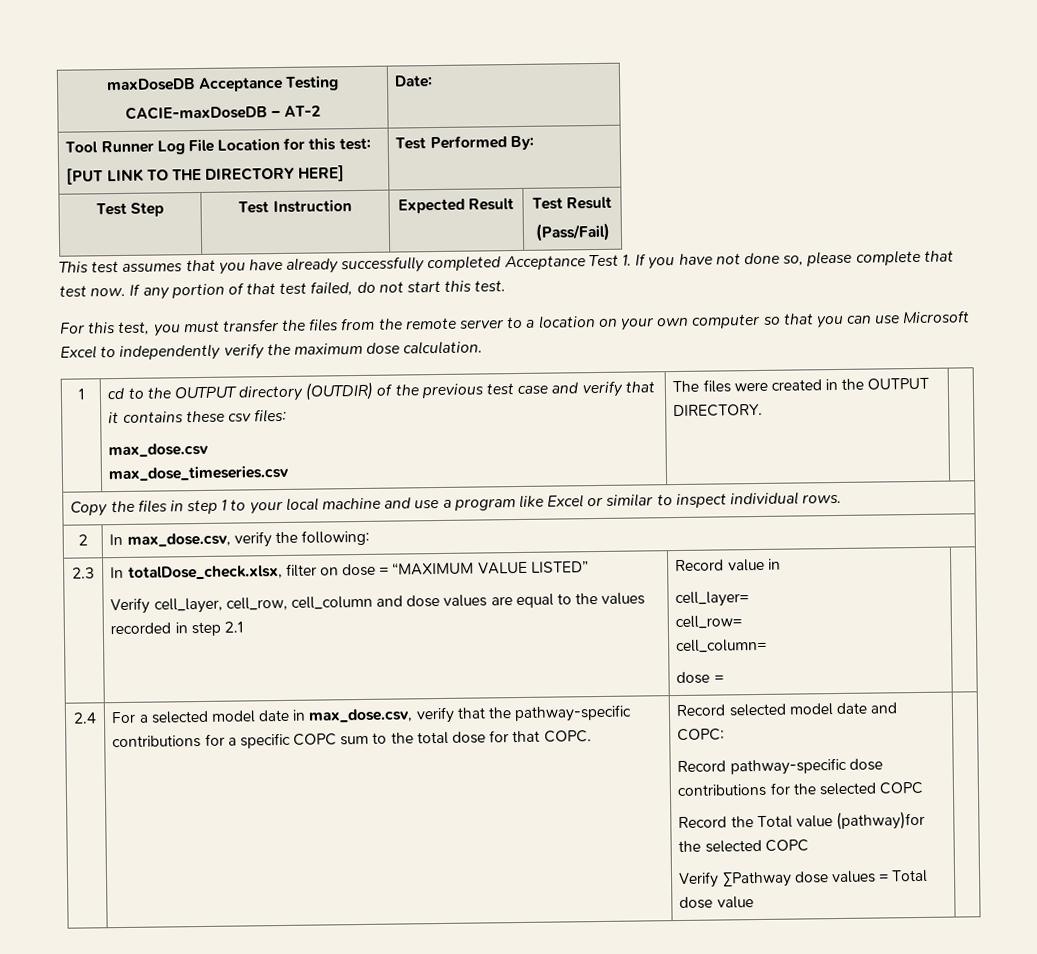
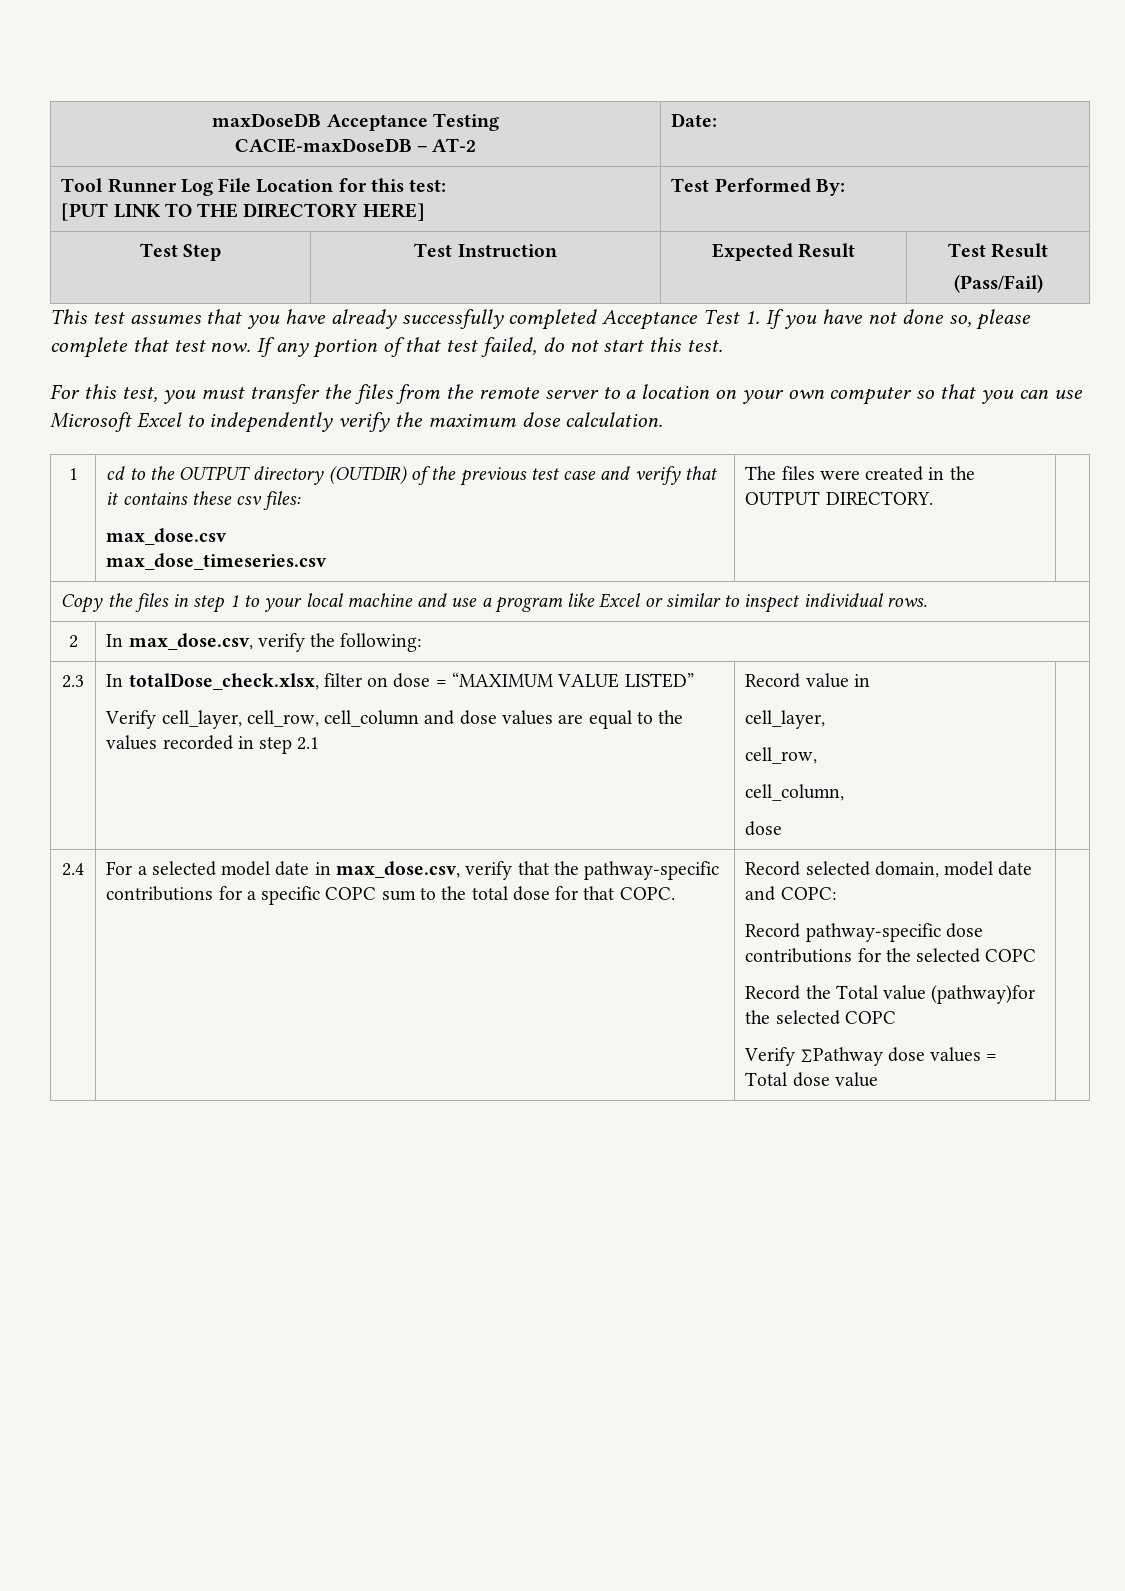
[675,591,750,608] [675,615,743,630] [676,638,768,654] [676,671,724,685] cell_layer= // cell_row= // cell_column= // dose = -> [745,710,826,729] [745,747,818,764] [745,784,845,801] [745,821,783,836] cell_layer, // cell_row, // cell_column, // dose
(787, 710) none -> [874,861,939,878] domain,

